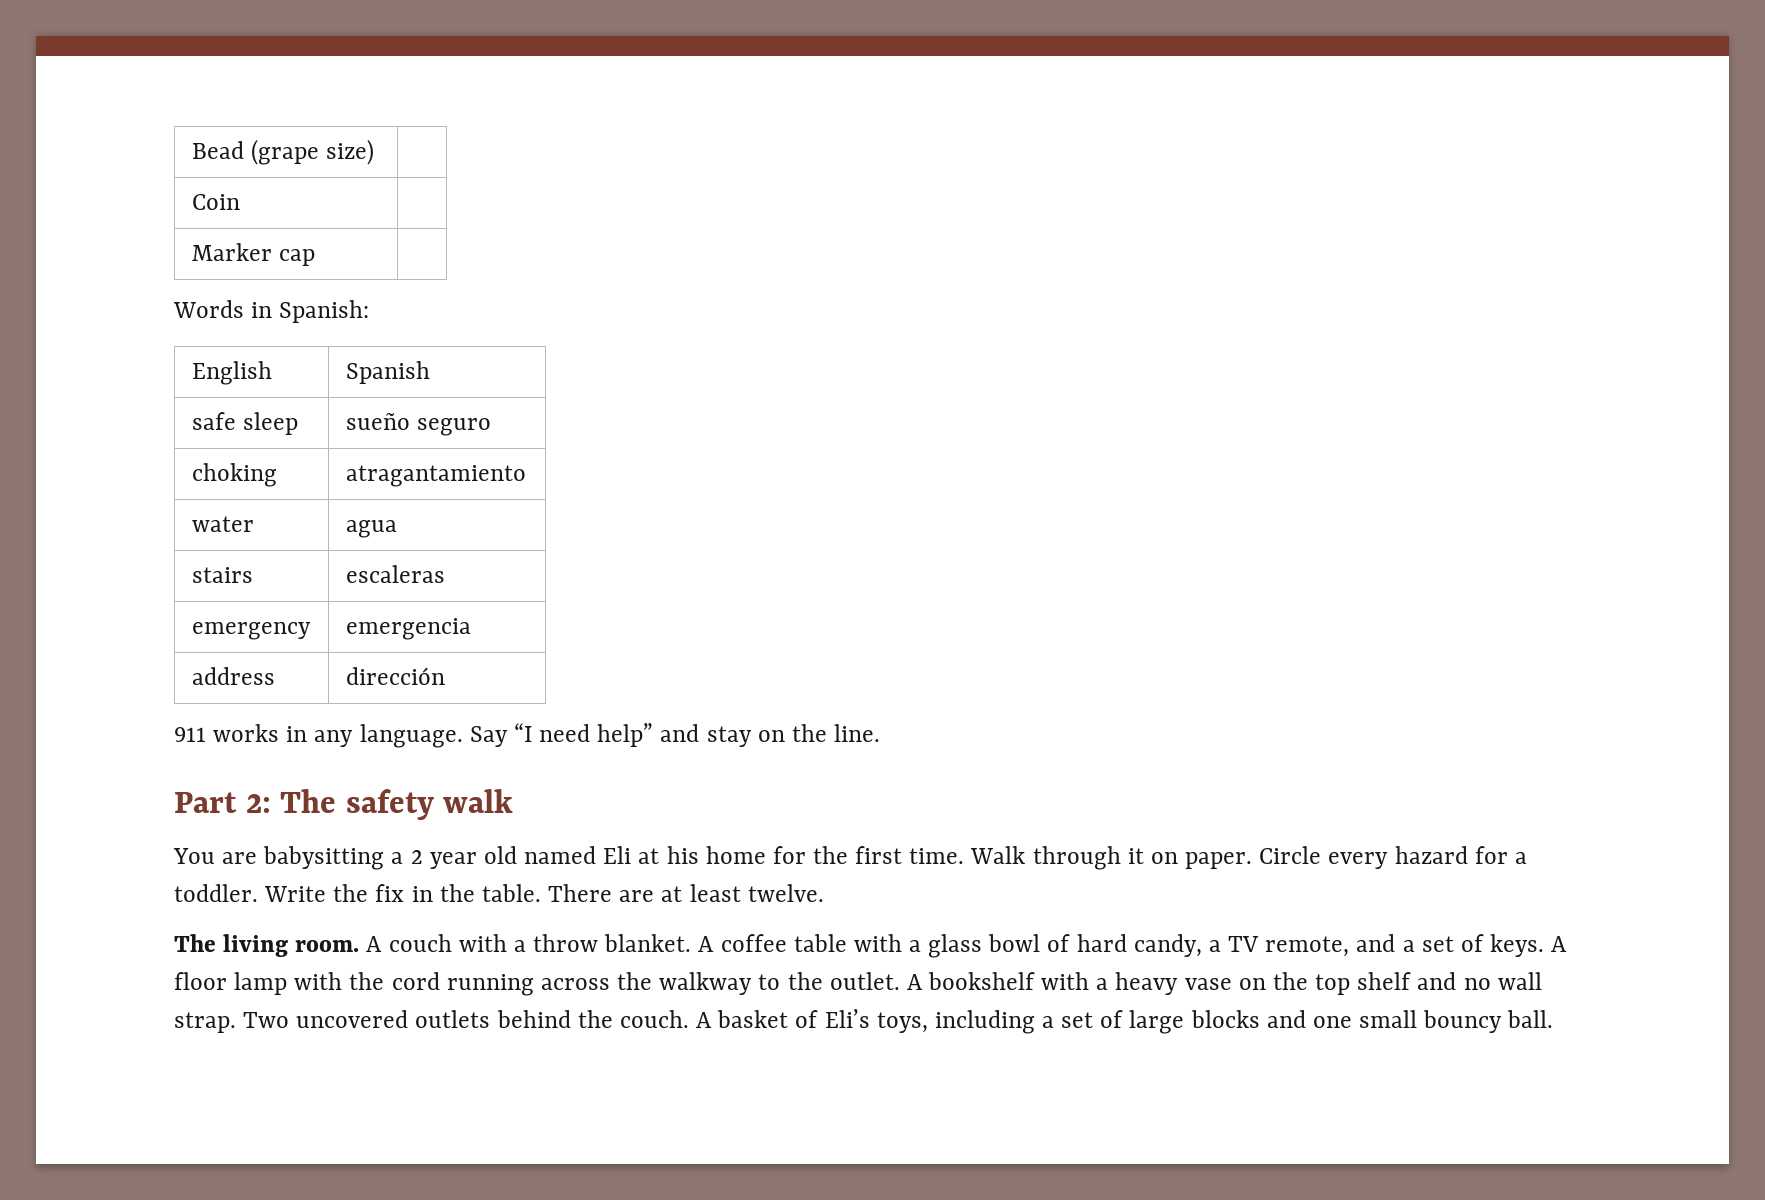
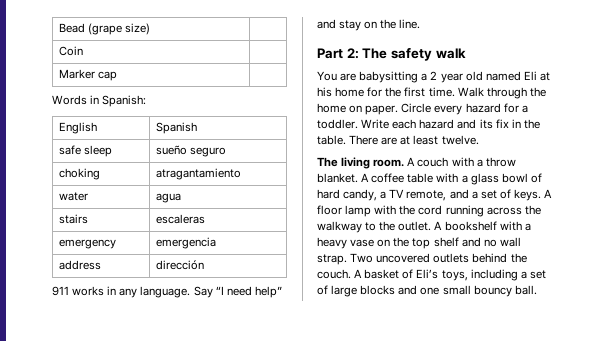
[1127,848,1144,864] it -> [529,87,546,97] [317,103,346,113] the home
[333,884,369,902] the -> [392,119,493,129] each hazard and its

